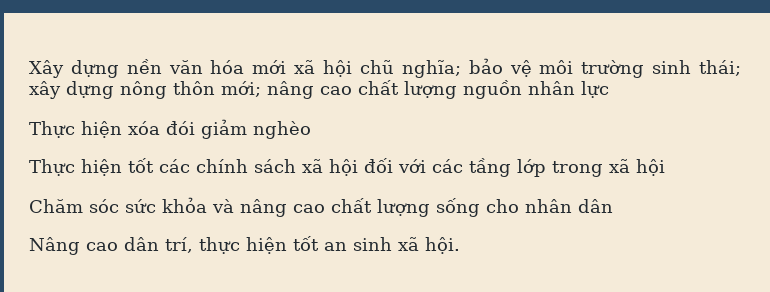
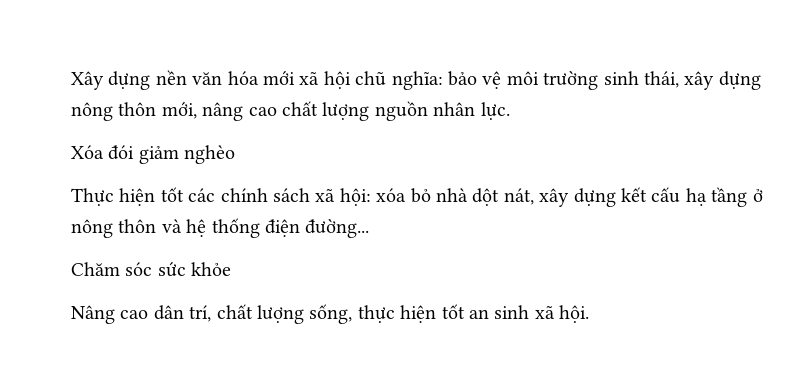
[401,60,461,78] nghĩa; -> [391,71,443,90] nghĩa:
[699,60,742,76] thái; -> [643,71,679,88] thái,
[221,81,261,97] mới; -> [161,102,197,119] mới,
[581,81,609,98] [29,121,160,138] lực // Thực hiện xóa -> [480,102,510,120] [71,145,104,159] lực. // Xóa
[329,158,665,177] [29,197,613,217] hội đối với các tầng lớp trong xã hội // Chăm sóc sức khỏa và nâng cao chất lượng sống cho nhân dân -> [339,187,763,207] [71,218,370,238] [71,262,232,277] hội: xóa bỏ nhà dột nát, xây dựng kết cấu hạ tầng ở nông thôn và hệ thống điện đường... // Chăm sóc sức khỏe
(193, 245) none -> [216,304,353,324] chất lượng sống,

